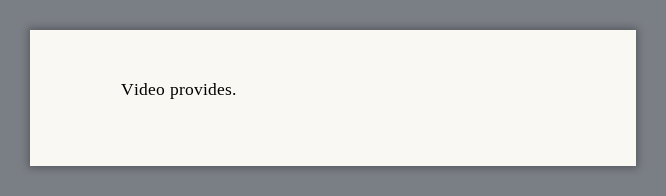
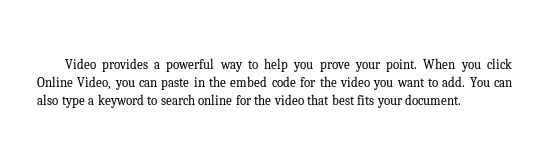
[169,83,236,99] provides. -> [101,58,512,72] [37,76,513,90] [37,94,462,108] provides a powerful way to help you prove your point. When you click Online Video, you can paste in the embed code for the video you want to add. You can also type a keyword to search online for the video that best fits your document.

